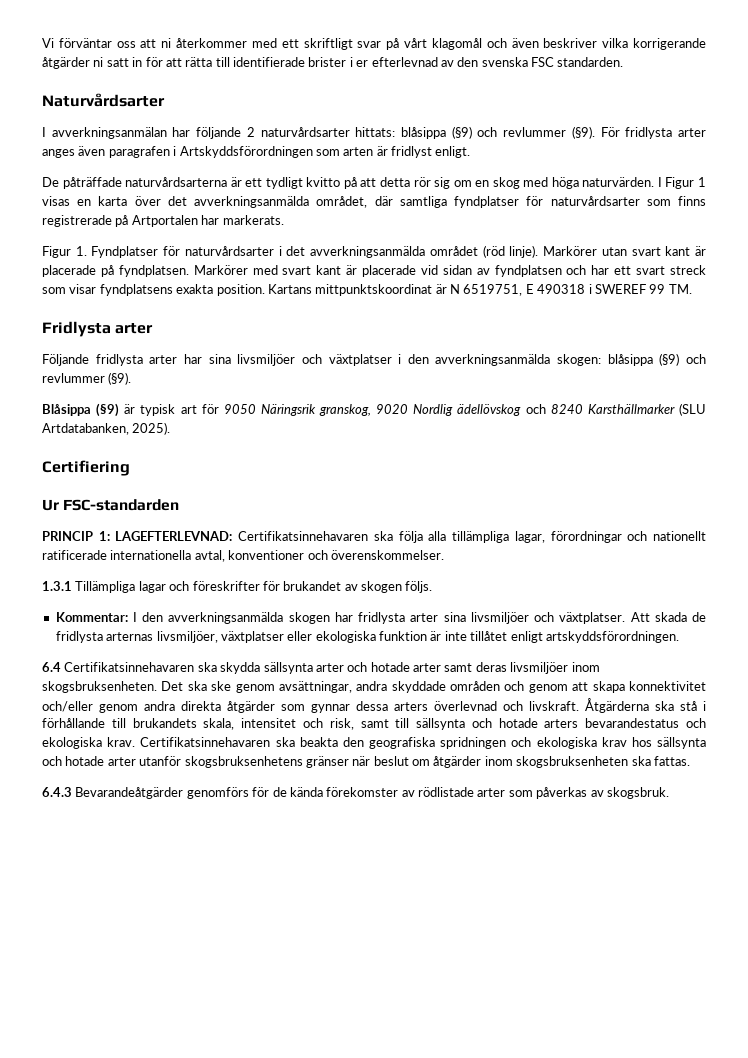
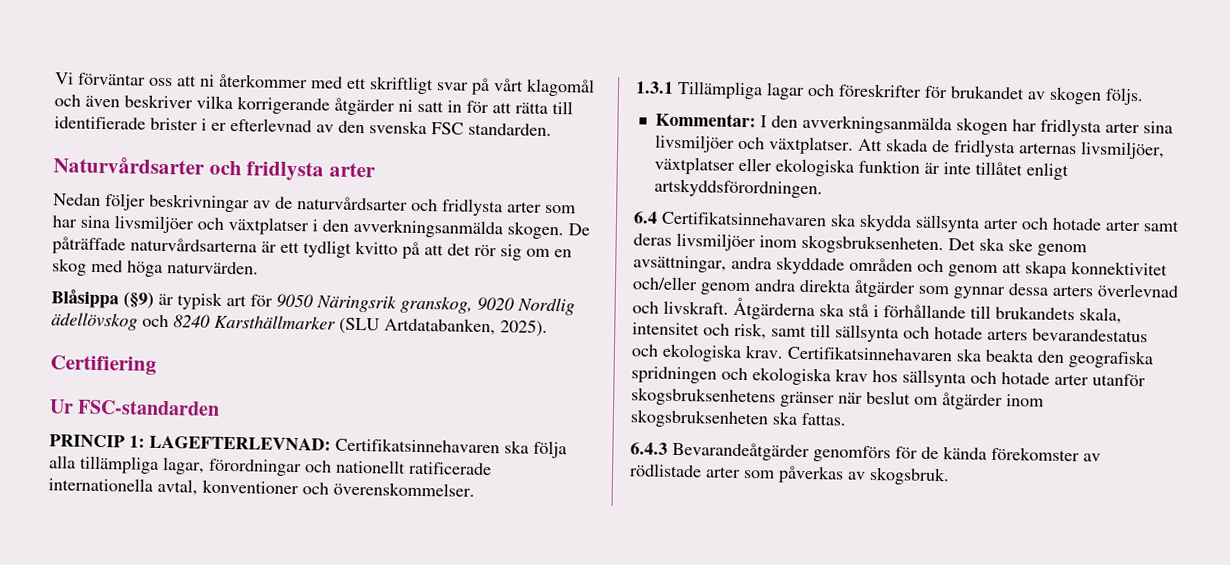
[42,126,706,139] [42,146,471,158] // I avverkningsanmälan har följande 2 naturvårdsarter hittats: blåsippa (§9) och revlummer (§9). För fridlysta arter anges även paragrafen i Artskyddsförordningen som arten är fridlyst enligt. // -> [208,160,377,182] [53,193,576,217] [52,215,564,240] och fridlysta arter // Nedan följer beskrivningar av de naturvårdsarter och fridlysta arter som har sina livsmiljöer och växtplatser i den avverkningsanmälda skogen.
[379,177,410,187] detta -> [447,243,471,256] det
[657,177,706,189] [42,196,706,208] [42,215,284,227] [42,245,707,258] [42,265,706,277] [42,284,692,296] [42,321,154,337] [42,353,706,366] [42,372,132,385] I Figur 1 visas en karta över det avverkningsanmälda området, där samtliga fyndplatser för naturvårdsarter som finns registrerade på Artportalen har markerats. // Figur 1. Fyndplatser för naturvårdsarter i det avverkningsanmälda området (röd linje). Markörer utan svart kant är placerade på fyndplatsen. Markörer med svart kant är placerade vid sidan av fyndplatsen och har ett svart streck som visar fyndplatsens exakta position. Kartans mittpunktskoordinat är N 6519751, E 490318 i SWEREF 99 TM. // Fridlysta arter // Följande fridlysta arter har sina livsmiljöer och växtplatser i den avverkningsanmälda skogen: blåsippa (§9) och revlummer (§9). -> (259, 268) none

